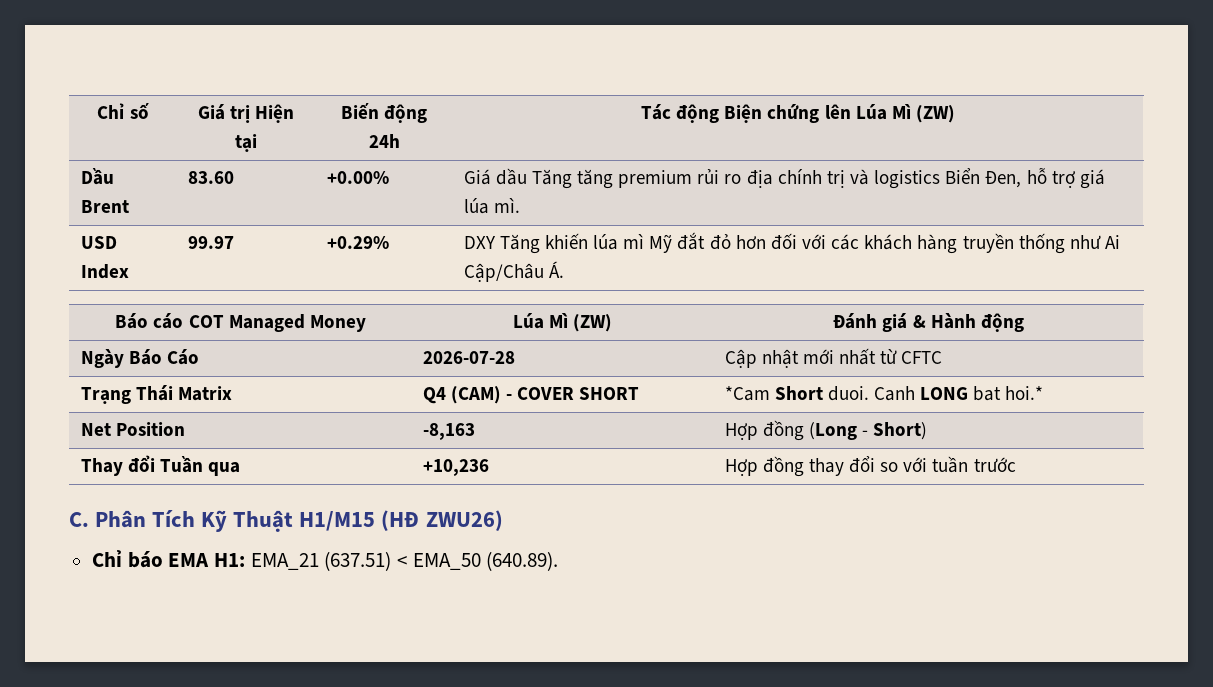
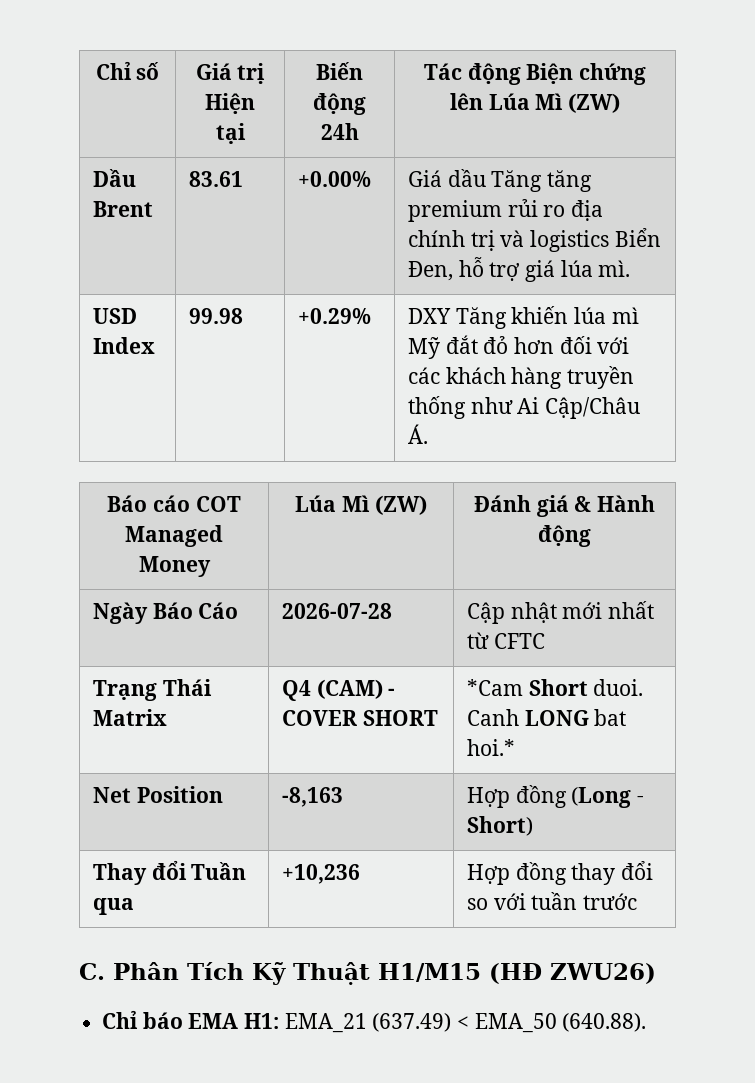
[187,171,234,184] 83.60 -> [189,171,244,187] 83.61
[187,236,234,249] 99.97 -> [189,308,244,324] 99.98
[324,551,392,571] (637.51) -> [372,1013,452,1032] (637.49)
[486,551,559,571] (640.89). -> [562,1013,647,1032] (640.88).

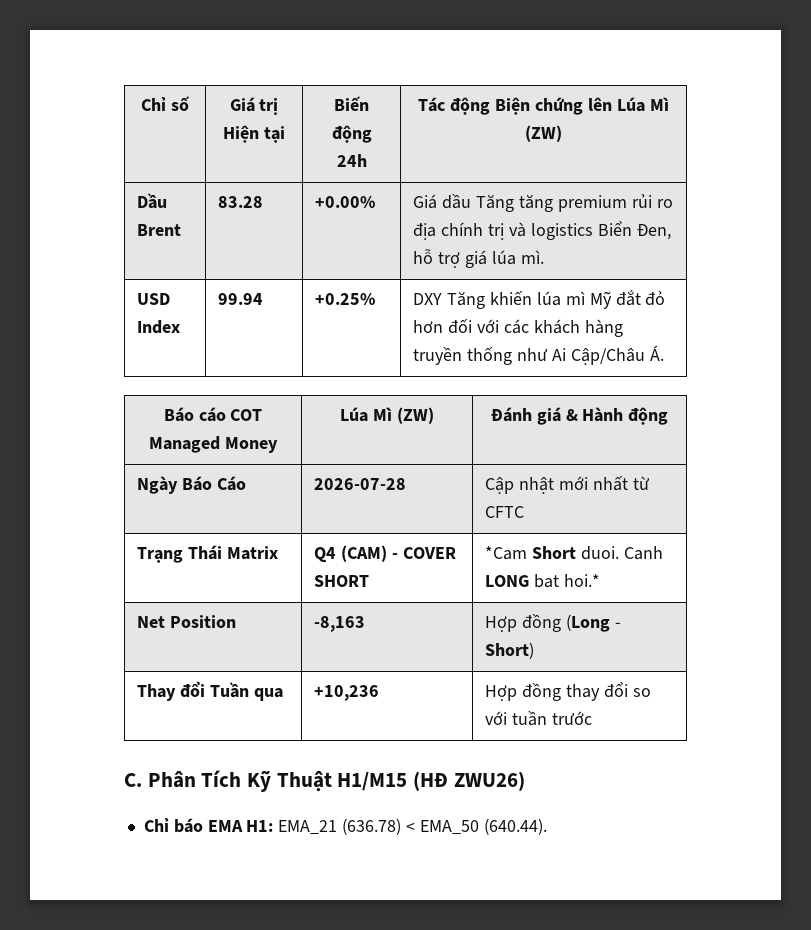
[189,171,244,187] 83.61 -> [218,196,264,208] 83.28
[189,308,244,324] [298,308,372,324] 99.98 | +0.29% -> [218,293,264,305] [315,293,376,305] 99.94 | +0.25%
[372,1013,452,1032] (637.49) -> [342,818,402,835] (636.78)
[562,1013,647,1032] (640.88). -> [483,818,547,835] (640.44).

